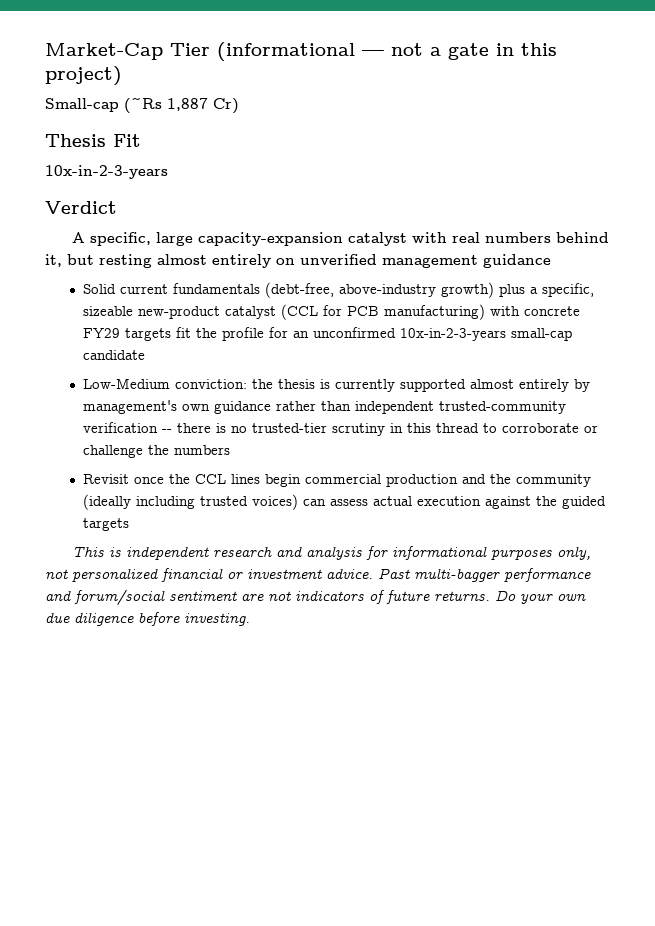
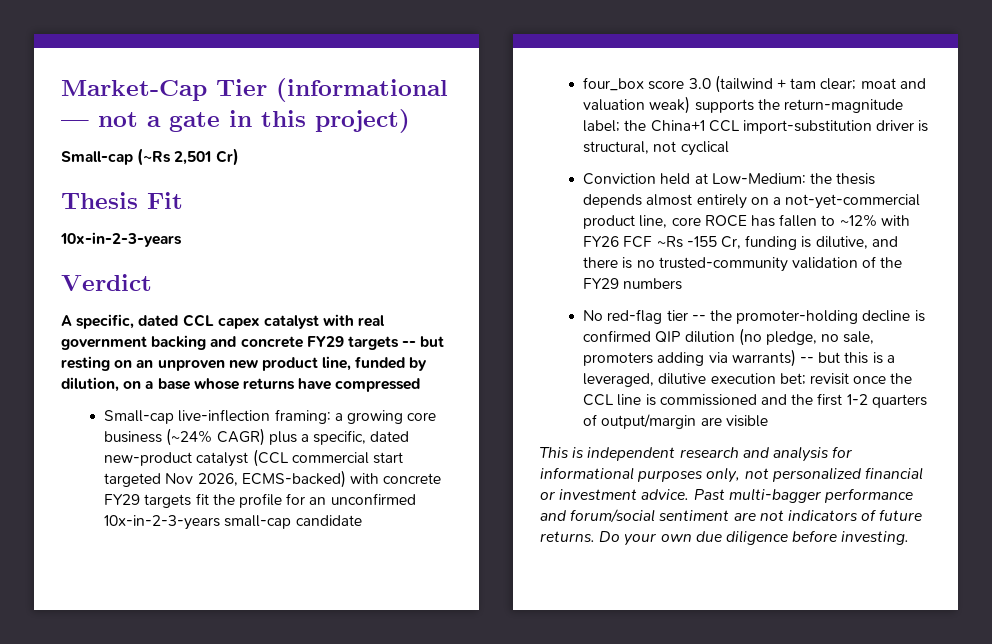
[167,98,208,111] 1,887 -> [174,151,212,165] 2,501
[155,232,609,246] [45,254,551,268] [82,282,494,298] large capacity-expansion catalyst with real numbers behind it, but resting almost entirely on unverified management guidance // Solid current fundamentals (debt-free, above-industry growth) -> [138,314,386,329] [61,335,445,350] [61,356,428,371] [61,377,421,392] [104,409,437,424] [104,428,265,446] dated CCL capex catalyst with real government backing and concrete FY29 targets -- but resting on an unproven new product line, funded by dilution, on a base whose returns have compressed // Small-cap live-inflection framing: a growing core business (~24% CAGR)
[82,306,133,316] sizeable -> [370,431,410,442] dated
[322,304,485,320] for PCB manufacturing) -> [291,452,403,464] [104,470,346,488] commercial start targeted Nov 2026, ECMS-backed)
[82,378,590,392] [82,400,566,414] [82,422,598,436] [82,445,230,458] [82,474,591,487] [82,494,606,510] [82,518,129,531] Low-Medium conviction: the thesis is currently supported almost entirely by management's own guidance rather than independent trusted-community verification -- there is no trusted-tier scrutiny in this thread to corroborate or challenge the numbers // Revisit once the CCL lines begin commercial production and the community (ideally including trusted voices) can assess actual execution against the guided targets -> [583,75,926,93] [583,96,903,114] [583,120,929,134] [583,141,729,156] [583,173,876,185] [583,194,921,209] [583,214,910,229] [583,235,898,250] [583,256,903,272] [583,278,683,290] [583,309,925,324] [583,328,875,346] [583,349,895,367] [583,373,913,387] [583,393,927,408] [583,414,768,429] four_box score 3.0 (tailwind + tam clear; moat and valuation weak) supports the return-magnitude label; the China+1 CCL import-substitution driver is structural, not cyclical // Conviction held at Low-Medium: the thesis depends almost entirely on a not-yet-commercial product line, core ROCE has fallen to ~12% with FY26 FCF ~Rs -155 Cr, funding is dilutive, and there is no trusted-community validation of the FY29 numbers // No red-flag tier -- the promoter-holding decline is confirmed QIP dilution (no pledge, no sale, promoters adding via warrants) -- but this is a leveraged, dilutive execution bet; revisit once the CCL line is commissioned and the first 1-2 quarters of output/margin are visible

